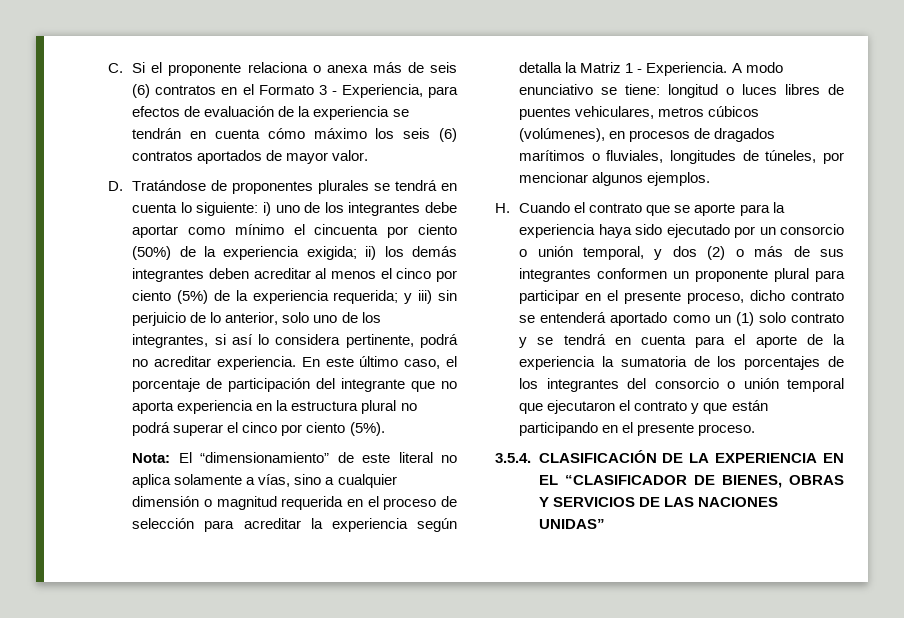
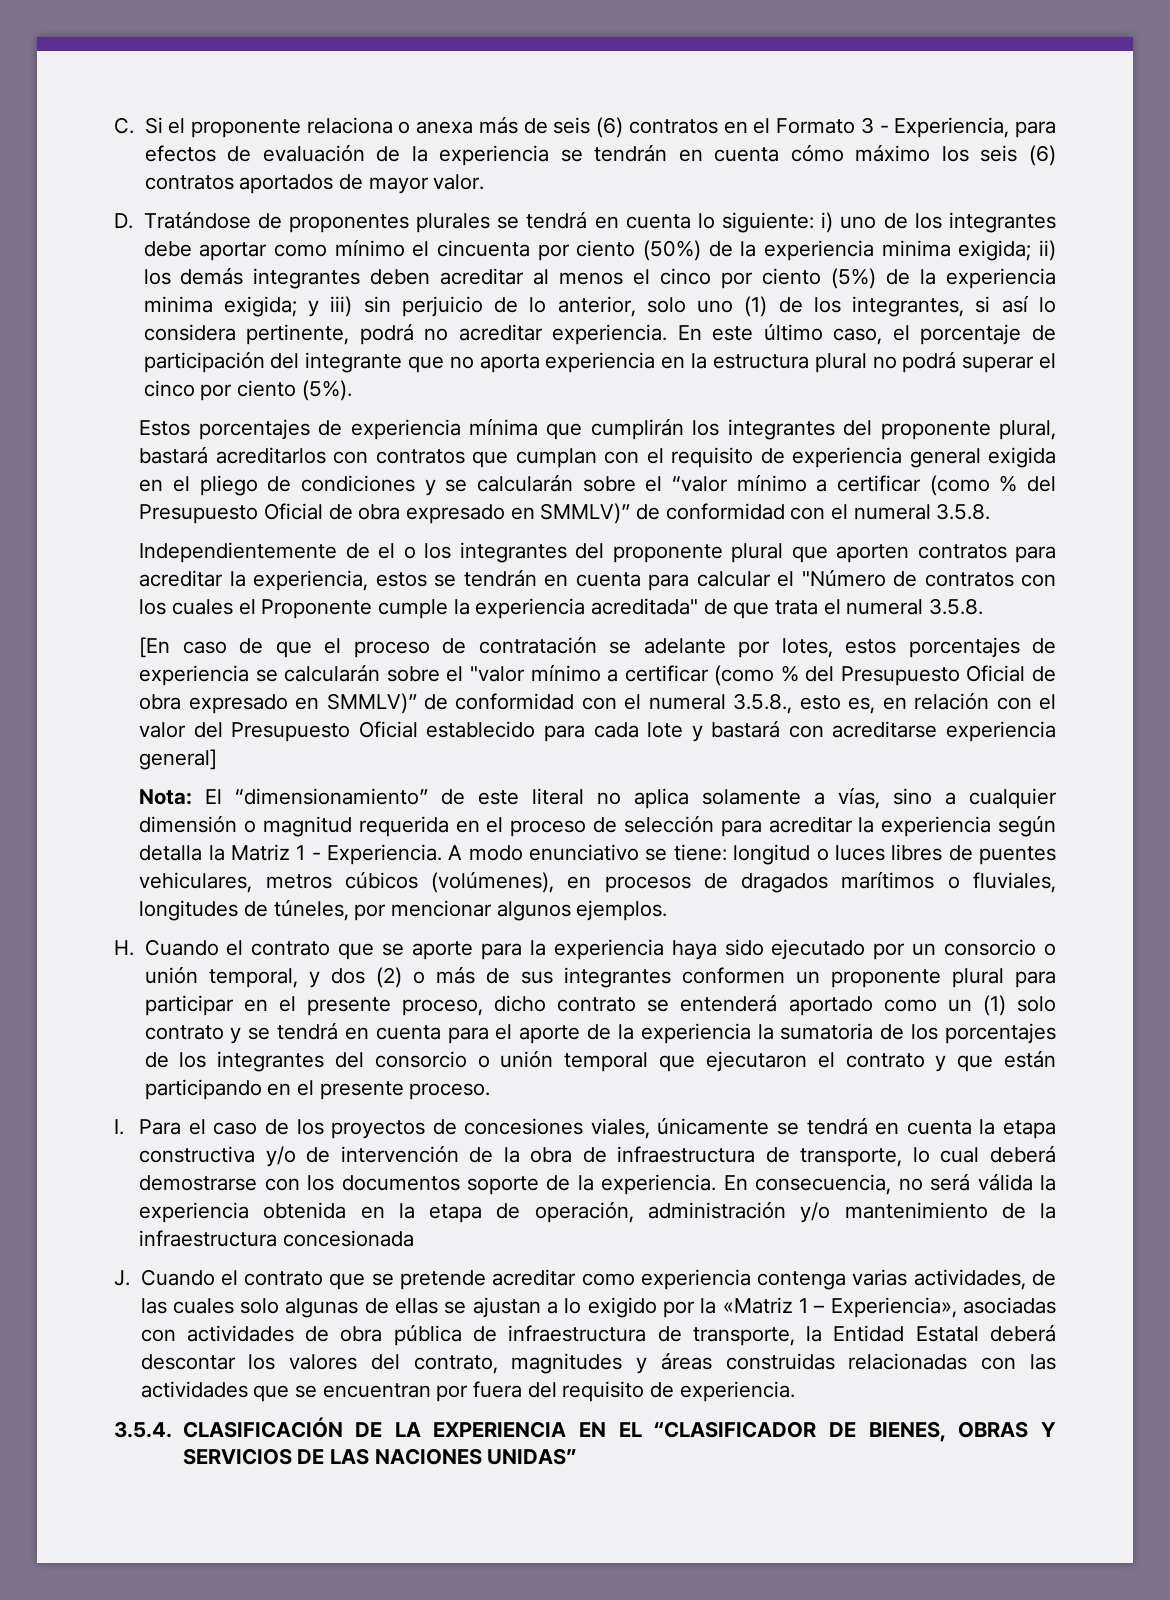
(300, 253) none -> [881,240,951,257] minima
[333,290,399,304] requerida; -> [143,296,297,317] minima exigida;
(338, 319) none -> [744,296,768,317] (1)
(385, 429) none -> [139,418,1056,440] [139,446,1056,468] [139,474,1057,496] [139,503,991,524] [139,542,1056,563] [139,569,1056,591] [139,598,983,619] [139,636,1056,658] [139,664,1057,686] [139,692,1056,714] [139,720,1057,742] [139,749,218,770] // Estos porcentajes de experiencia mínima que cumplirán los integrantes del proponente plural, bastará acreditarlos con contratos que cumplan con el requisito de experiencia general exigida en el pliego de condiciones y se calcularán sobre el “valor mínimo a certificar (como % del Presupuesto Oficial de obra expresado en SMMLV)” de conformidad con el numeral 3.5.8. // Independientemente de el o los integrantes del proponente plural que aporten contratos para acreditar la experiencia, estos se tendrán en cuenta para calcular el "Número de contratos con los cuales el Proponente cumple la experiencia acreditada" de que trata el numeral 3.5.8. // [En caso de que el proceso de contratación se adelante por lotes, estos porcentajes de experiencia se calcularán sobre el "valor mínimo a certificar (como % del Presupuesto Oficial de obra expresado en SMMLV)” de conformidad con el numeral 3.5.8., esto es, en relación con el valor del Presupuesto Oficial establecido para cada lote y bastará con acreditarse experiencia general]
(756, 430) none -> [114,1117,1056,1139] [139,1145,1056,1167] [139,1173,1056,1195] [139,1201,1057,1223] [139,1230,414,1247] [114,1269,1056,1290] [140,1297,1057,1318] [140,1324,1056,1346] [140,1352,1056,1374] [140,1381,795,1402] // I. Para el caso de los proyectos de concesiones viales, únicamente se tendrá en cuenta la etapa constructiva y/o de intervención de la obra de infraestructura de transporte, lo cual deberá demostrarse con los documentos soporte de la experiencia. En consecuencia, no será válida la experiencia obtenida en la etapa de operación, administración y/o mantenimiento de la infraestructura concesionada // J. Cuando el contrato que se pretende acreditar como experiencia contenga varias actividades, de las cuales solo algunas de ellas se ajustan a lo exigido por la «Matriz 1 – Experiencia», asociadas con actividades de obra pública de infraestructura de transporte, la Entidad Estatal deberá descontar los valores del contrato, magnitudes y áreas construidas relacionadas con las actividades que se encuentran por fuera del requisito de experiencia.

